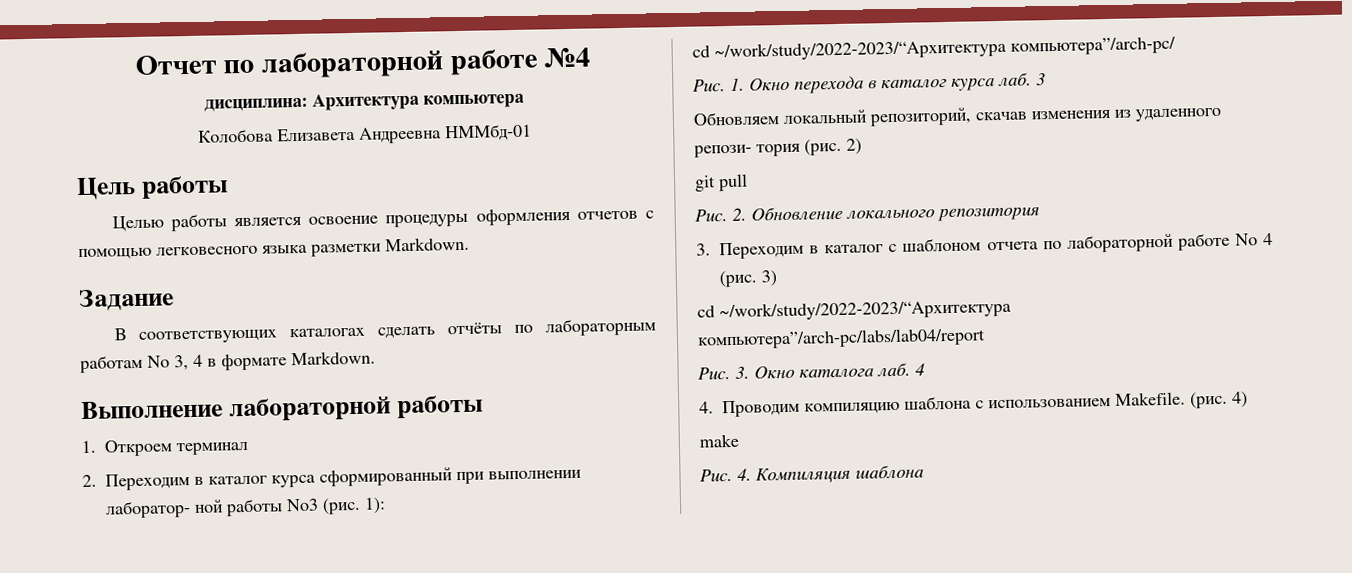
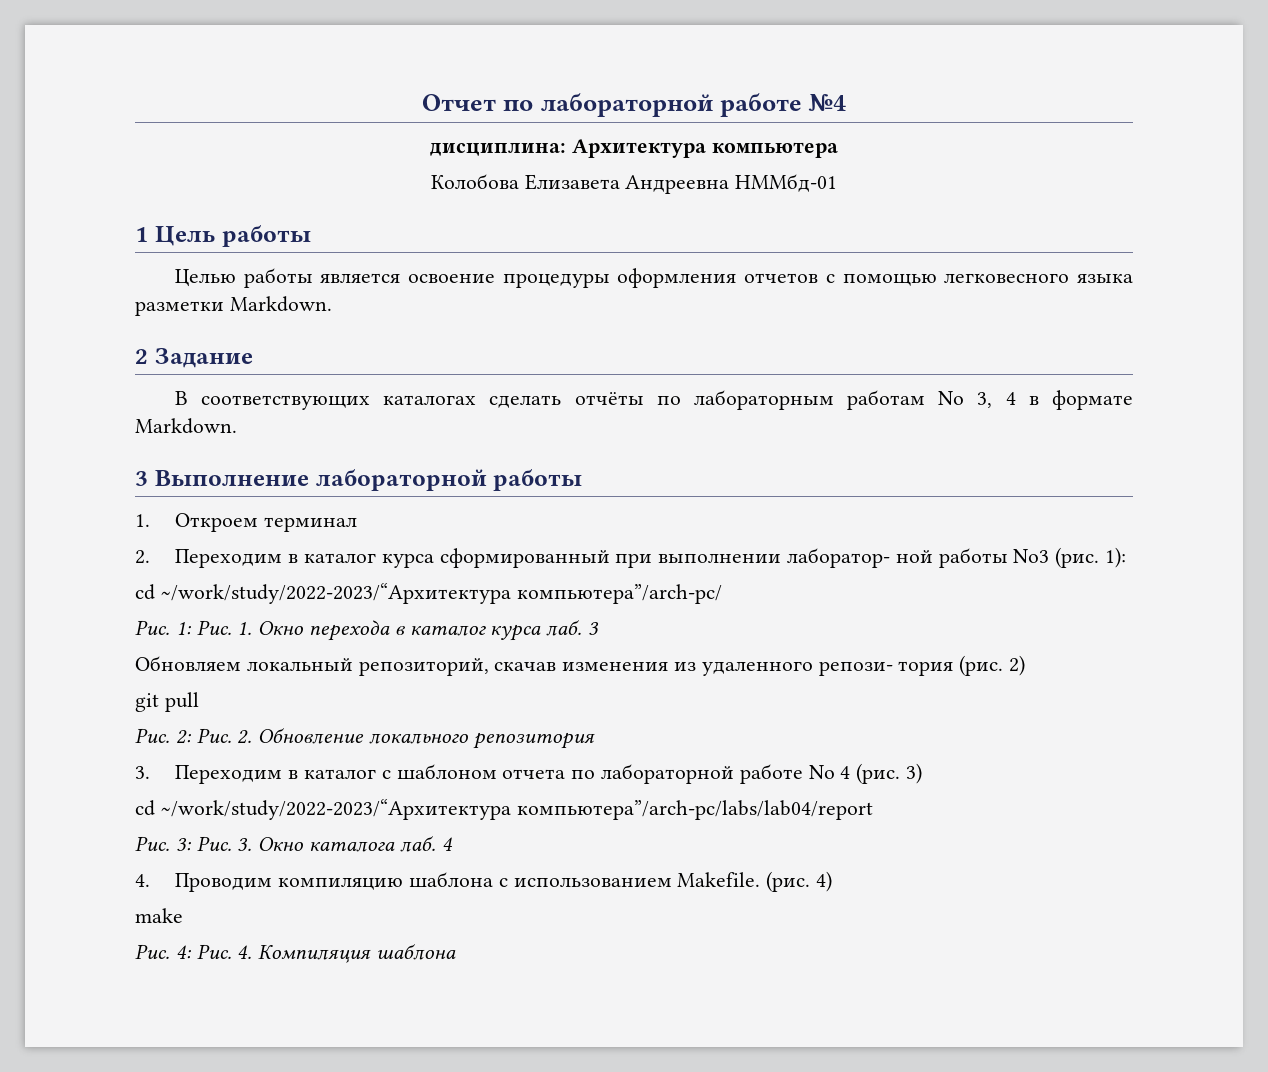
(532, 132) none -> [135,227,148,242] 1
(470, 244) none -> [135,349,148,364] 2
(376, 358) none -> [135,471,148,486] 3
(726, 85) none -> [175,620,232,635] 1: Рис.
(728, 215) none -> [175,728,232,744] 2: Рис.
(731, 373) none -> [175,836,232,851] 3: Рис.
(733, 475) none -> [175,944,232,959] 4: Рис.

